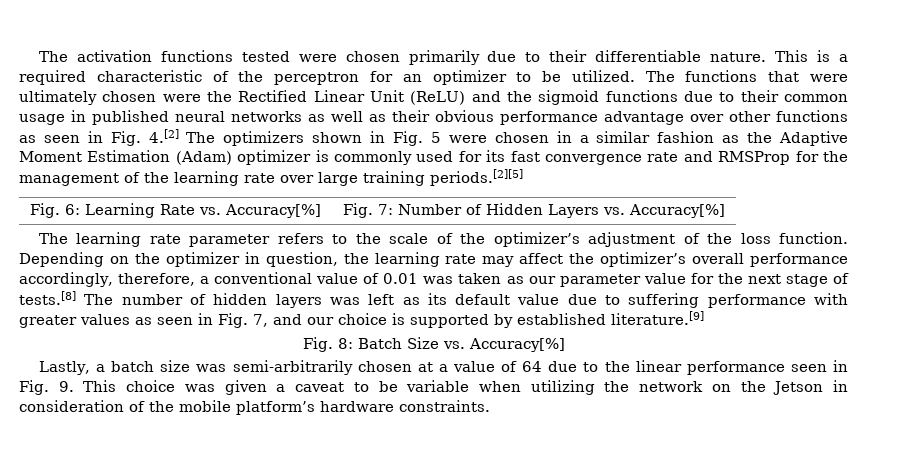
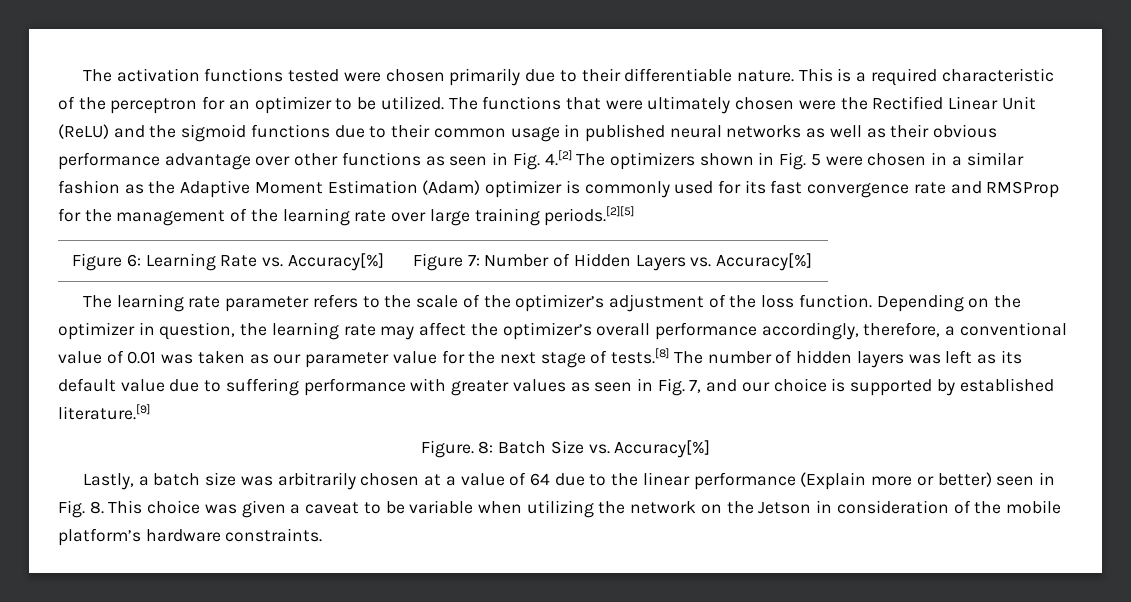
[30,203,60,218] Fig. -> [72,253,123,271] Figure
[342,203,373,218] Fig. -> [412,253,463,271] Figure
[302,337,333,352] Fig. -> [420,440,474,458] Figure.
[232,360,353,375] semi-arbitrarily -> [277,472,356,490] arbitrarily
[790,360,849,372] [19,380,74,395] seen in Fig. 9. -> [800,472,1055,490] [58,500,104,518] (Explain more or better) seen in Fig. 8.

